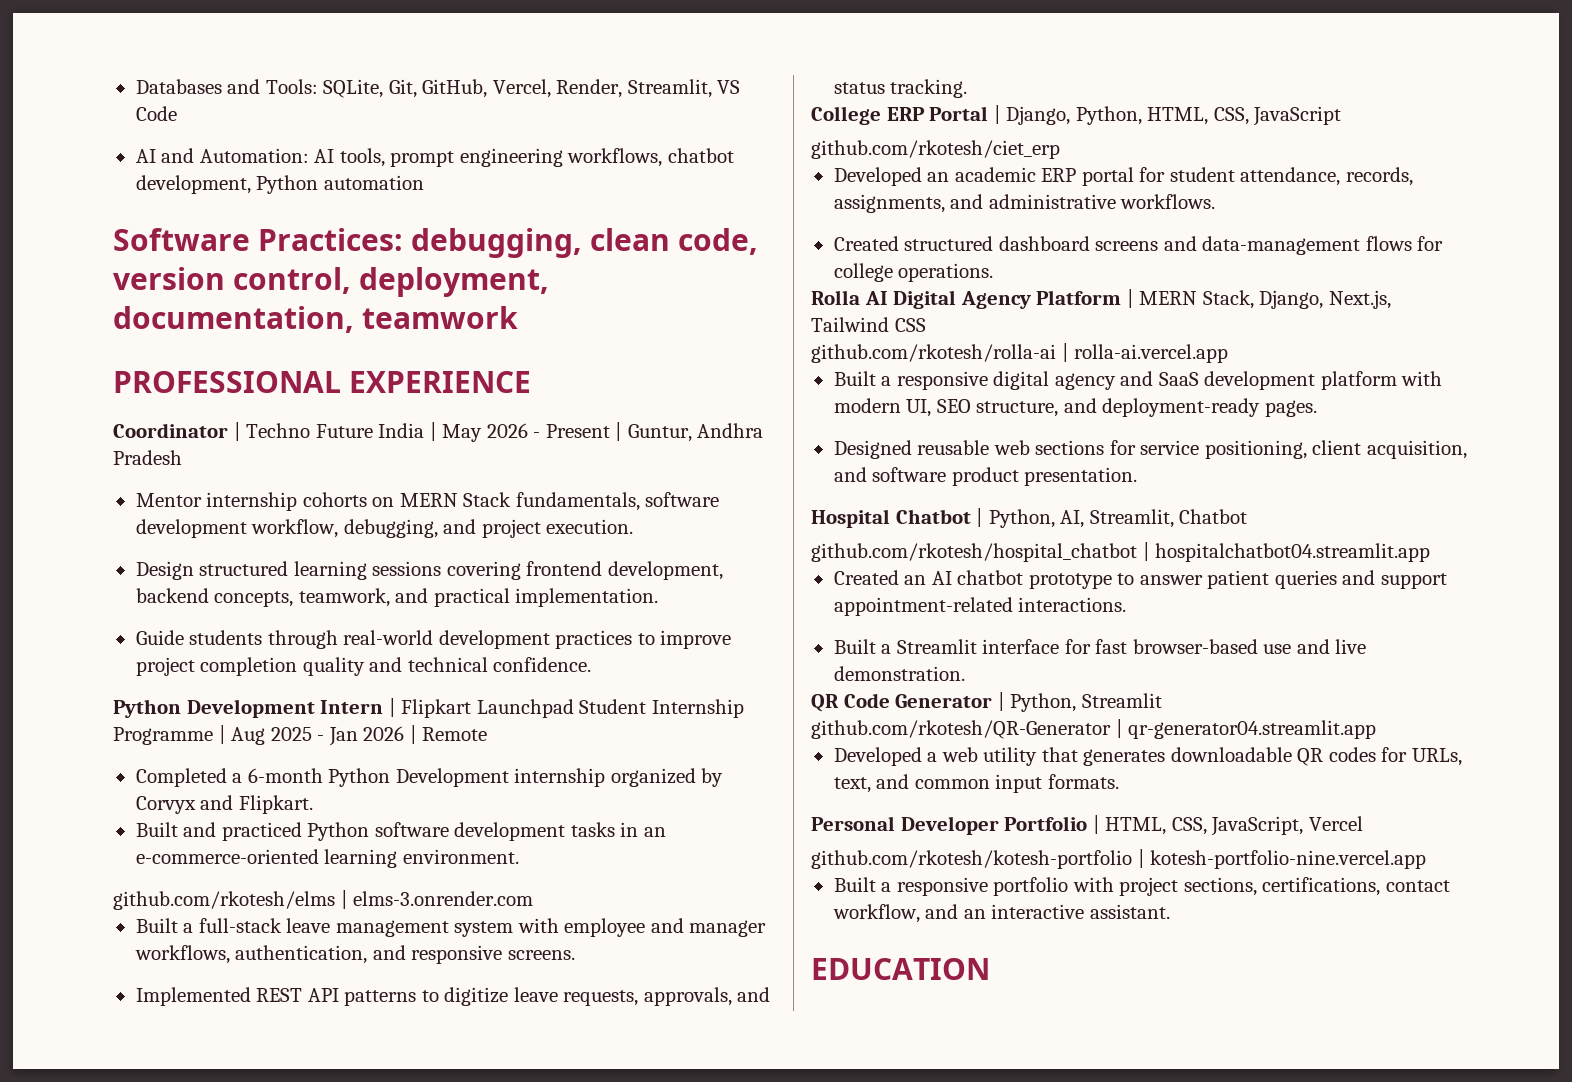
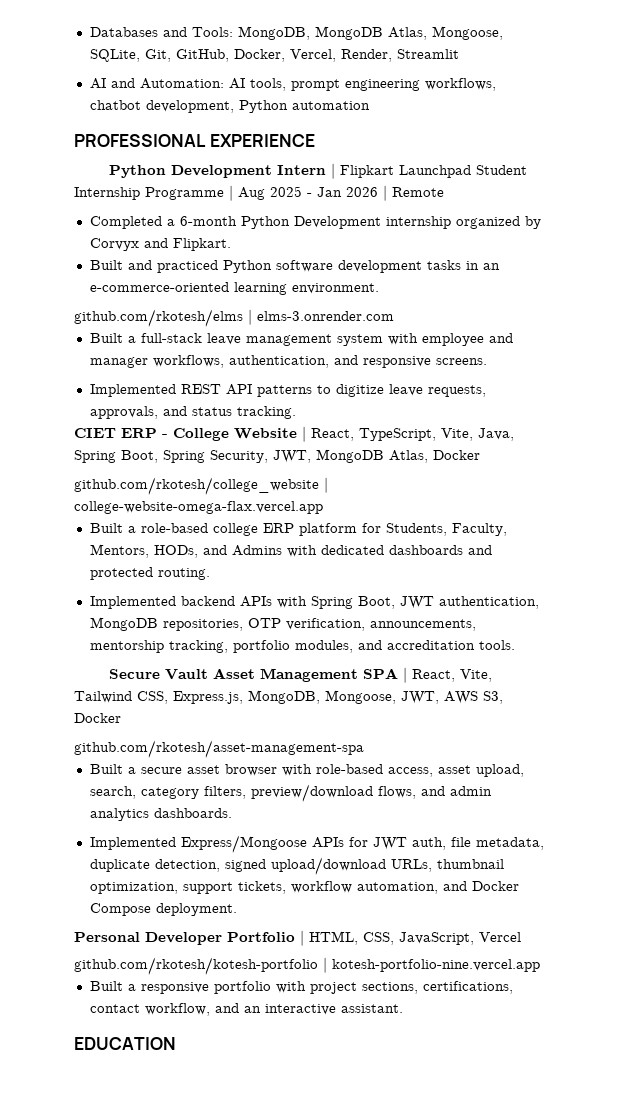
(318, 86) none -> [237,26,503,40] MongoDB, MongoDB Atlas, Mongoose,
(488, 88) none -> [233,49,285,62] Docker,
[627,79,741,98] [135,106,177,121] Streamlit, VS Code -> [396,49,459,59] Streamlit
[113,228,759,258] [113,267,550,297] [113,306,519,333] [113,371,532,393] [113,422,764,442] [113,450,182,465] [135,492,720,511] [135,519,634,538] [135,561,723,580] [135,588,659,607] [135,630,732,649] [135,657,592,676] Software Practices: debugging, clean code, version control, deployment, documentation, teamwork // PROFESSIONAL EXPERIENCE // Coordinator | Techno Future India | May 2026 - Present | Guntur, Andhra Pradesh // Mentor internship cohorts on MERN Stack fundamentals, software development workflow, debugging, and project execution. // Design structured learning sessions covering frontend development, backend concepts, teamwork, and practical implementation. // Guide students through real-world development practices to improve project completion quality and technical confidence. -> [74,134,315,147] PROFESSIONAL EXPERIENCE
[811,105,1342,126] [811,140,1060,159] [833,167,1413,186] [833,194,1216,213] [833,236,1444,255] [833,263,994,282] [811,289,1391,309] [811,317,926,332] [811,343,1229,363] [833,371,1443,390] [833,398,1317,417] [833,440,1467,459] [833,467,1138,486] [811,508,1248,528] [811,542,1431,562] [833,570,1447,589] [833,597,1127,616] [833,639,1367,654] [833,666,965,681] [811,692,1162,712] [811,719,1377,739] [833,747,1462,766] [833,774,1119,793] College ERP Portal | Django, Python, HTML, CSS, JavaScript // github.com/rkotesh/ciet_erp // Developed an academic ERP portal for student attendance, records, assignments, and administrative workflows. // Created structured dashboard screens and data-management flows for college operations. // Rolla AI Digital Agency Platform | MERN Stack, Django, Next.js, Tailwind CSS // github.com/rkotesh/rolla-ai | rolla-ai.vercel.app // Built a responsive digital agency and SaaS development platform with modern UI, SEO structure, and deployment-ready pages. // Designed reusable web sections for service positioning, client acquisition, and software product presentation. // Hospital Chatbot | Python, AI, Streamlit, Chatbot // github.com/rkotesh/hospital_chatbot | hospitalchatbot04.streamlit.app // Created an AI chatbot prototype to answer patient queries and support appointment-related interactions. // Built a Streamlit interface for fast browser-based use and live demonstration. // QR Code Generator | Python, Streamlit // github.com/rkotesh/QR-Generator | qr-generator04.streamlit.app // Developed a web utility that generates downloadable QR codes for URLs, text, and common input formats. -> [74,426,514,442] [74,449,480,463] [74,477,328,495] [74,501,323,514] [89,523,507,536] [89,544,492,558] [89,567,210,580] [89,596,539,609] [89,617,476,631] [89,640,515,653] [109,667,493,683] [74,690,503,704] [74,713,121,723] [74,740,364,758] [89,764,524,777] [89,784,492,802] [89,808,232,821] [89,835,544,853] [89,857,504,875] [89,881,519,894] [89,903,237,916] CIET ERP - College Website | React, TypeScript, Vite, Java, Spring Boot, Spring Security, JWT, MongoDB Atlas, Docker // github.com/rkotesh/college_website | college-website-omega-flax.vercel.app // Built a role-based college ERP platform for Students, Faculty, Mentors, HODs, and Admins with dedicated dashboards and protected routing. // Implemented backend APIs with Spring Boot, JWT authentication, MongoDB repositories, OTP verification, announcements, mentorship tracking, portfolio modules, and accreditation tools. // Secure Vault Asset Management SPA | React, Vite, Tailwind CSS, Express.js, MongoDB, Mongoose, JWT, AWS S3, Docker // github.com/rkotesh/asset-management-spa // Built a secure asset browser with role-based access, asset upload, search, category filters, preview/download flows, and admin analytics dashboards. // Implemented Express/Mongoose APIs for JWT auth, file metadata, duplicate detection, signed upload/download URLs, thumbnail optimization, support tickets, workflow automation, and Docker Compose deployment.

